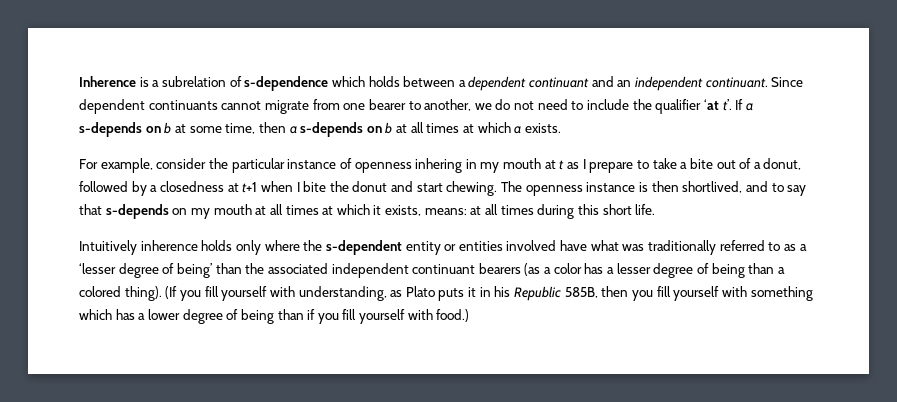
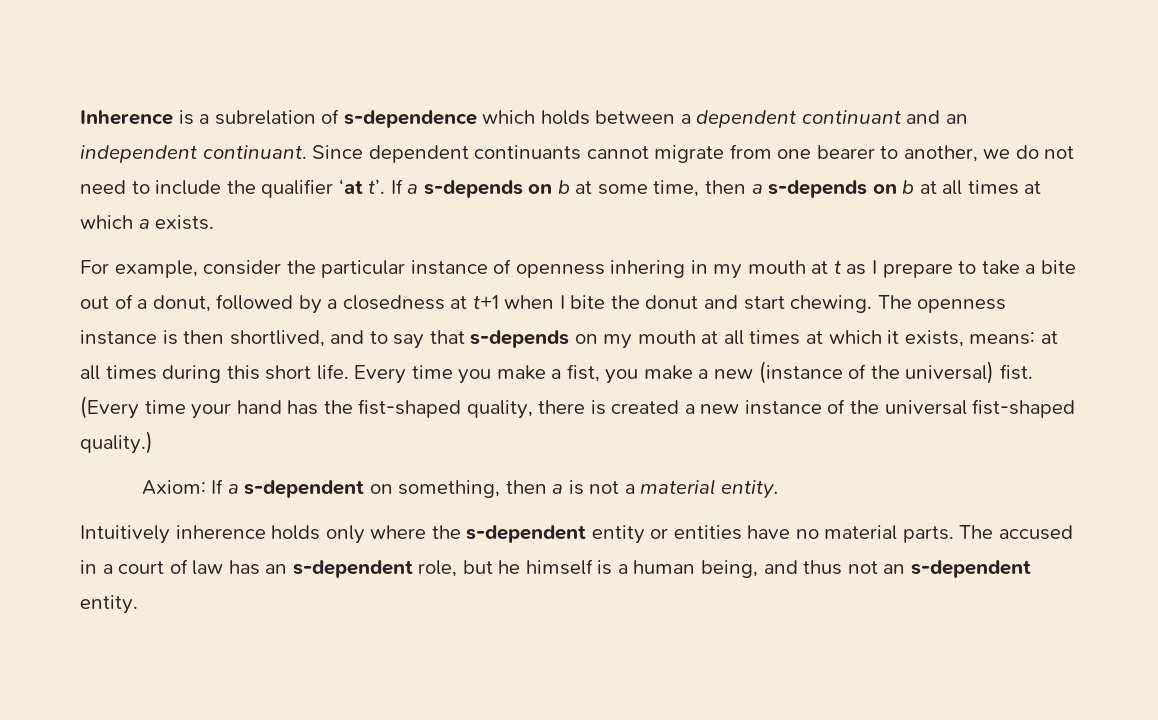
(656, 209) none -> [354,361,1033,384] [80,396,1076,419] [80,431,153,454] [141,479,779,499] Every time you make a fist, you make a new (instance of the universal) fist. (Every time your hand has the fist-shaped quality, there is created a new instance of the universal fist-shaped quality.) // Axiom: If a s-dependent on something, then a is not a material entity.
[506,240,807,255] [79,263,785,278] [79,286,813,301] [79,309,470,324] involved have what was traditionally referred to as a ‘lesser degree of being’ than the associated independent continuant bearers (as a color has a lesser degree of being than a colored thing). (If you fill yourself with understanding, as Plato puts it in his Republic 585B, then you fill yourself with something which has a lower degree of being than if you fill yourself with food.) -> [747,525,1074,543] [80,559,1031,578] [80,595,138,614] have no material parts. The accused in a court of law has an s-dependent role, but he himself is a human being, and thus not an s-dependent entity.

